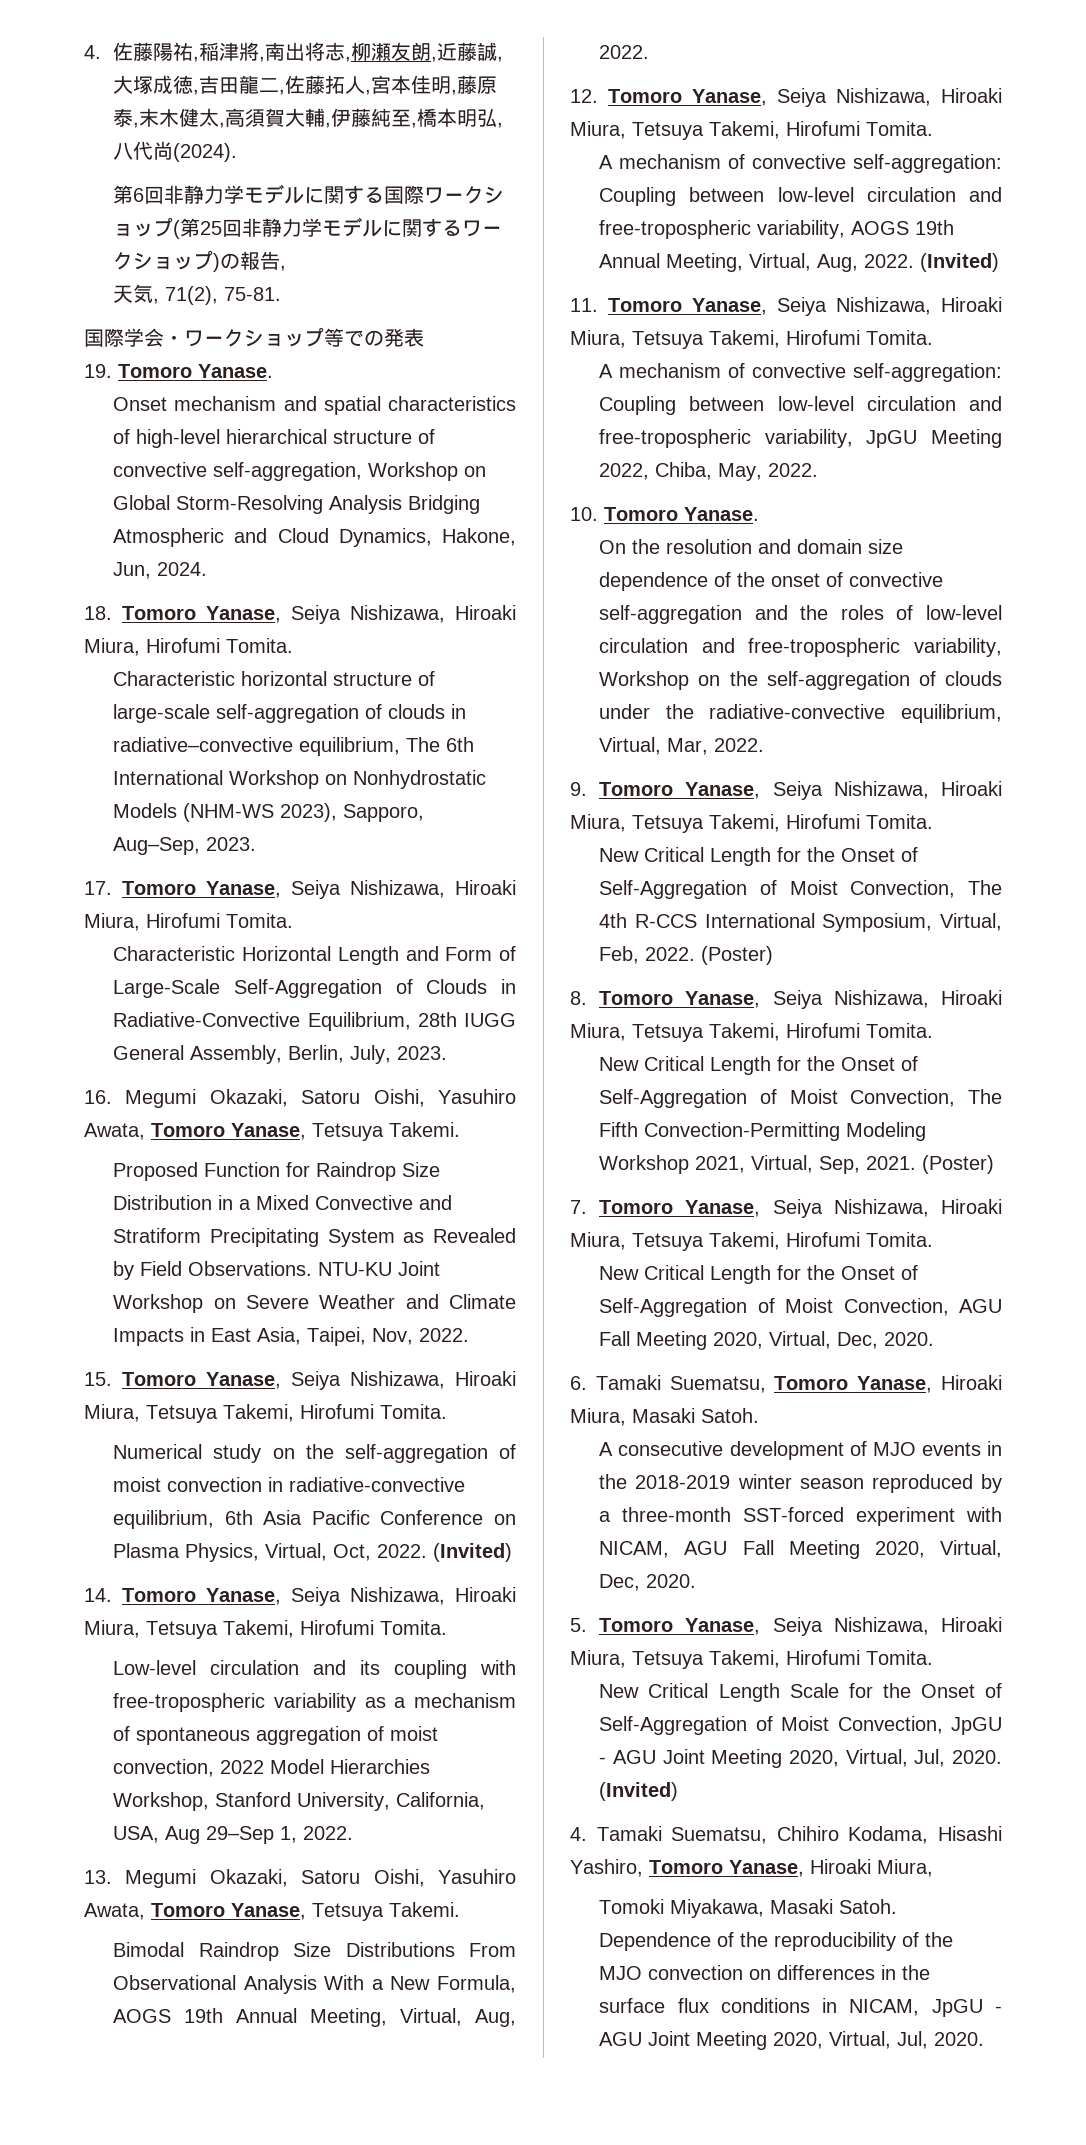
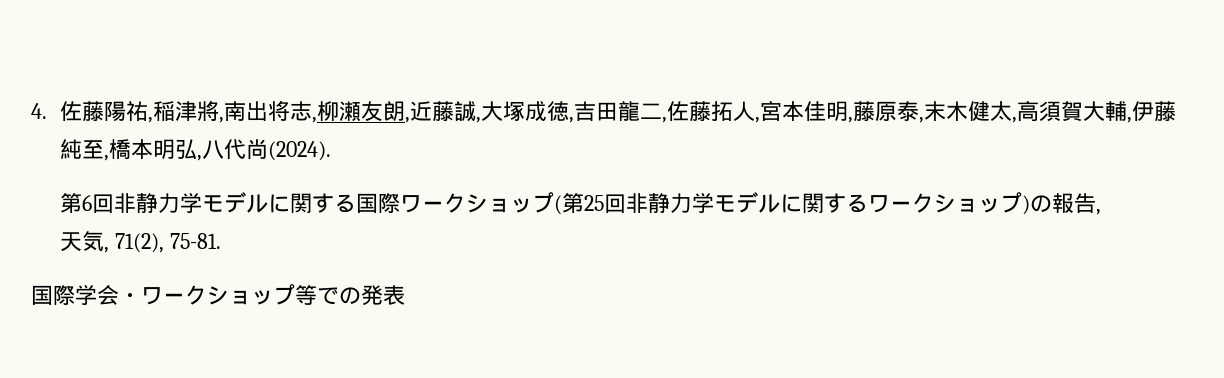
[84,364,273,378] [113,396,516,415] [113,429,436,448] [113,462,487,481] [113,495,481,514] [113,528,516,547] [113,562,208,579] [84,605,516,624] [84,638,293,656] [113,671,436,686] [113,704,467,723] [113,737,475,756] [113,770,487,789] [113,803,425,822] [113,837,257,855] [84,880,516,899] [84,913,293,931] [113,946,516,965] [113,979,516,998] [113,1012,516,1031] [113,1045,448,1064] [84,1089,516,1108] [84,1122,460,1141] [113,1162,441,1181] [113,1195,453,1210] [113,1228,516,1247] [113,1261,441,1280] [113,1294,516,1313] [113,1327,470,1346] [84,1371,516,1390] [84,1404,447,1423] [113,1444,516,1463] [113,1477,466,1492] [113,1510,517,1529] [113,1543,513,1562] [84,1587,516,1606] [84,1620,447,1639] [113,1660,516,1679] [113,1693,516,1712] [113,1726,439,1745] [113,1759,431,1777] [113,1792,486,1811] [113,1826,354,1844] [84,1869,516,1888] [84,1902,460,1921] [113,1942,516,1961] [113,1975,516,1994] [113,2008,516,2027] [599,45,650,59] [570,88,1002,107] [570,121,933,140] [599,154,1002,173] [599,187,1002,206] [599,220,955,239] [599,253,1000,272] [570,297,1002,316] [570,330,933,349] [599,363,1002,382] [599,396,1002,415] [599,429,1002,448] [599,462,819,481] [570,507,759,521] [599,539,904,554] [599,572,944,591] [599,605,1002,624] [599,638,1002,657] [599,671,1002,690] [599,704,1002,723] [599,737,765,755] [570,781,1002,800] [570,814,933,833] [599,847,919,866] [599,880,1002,899] [599,913,1002,932] [599,946,774,965] [570,990,1002,1009] [570,1023,933,1042] [599,1056,919,1075] [599,1089,1002,1108] [599,1122,927,1141] [599,1155,995,1174] [570,1199,1002,1218] [570,1232,933,1251] [599,1265,919,1284] [599,1298,1002,1317] [599,1331,935,1350] [570,1375,1002,1393] [570,1408,759,1426] [599,1441,1002,1460] [599,1474,1002,1493] [599,1507,1002,1526] [599,1540,1002,1559] [599,1574,697,1591] [570,1617,1002,1636] [570,1650,933,1669] [599,1683,1002,1702] [599,1716,1002,1735] [599,1749,1002,1768] [599,1782,679,1801] [570,1826,1002,1844] [570,1859,933,1877] [599,1899,898,1918] [599,1932,954,1951] [599,1965,931,1980] [599,1998,1002,2017] [599,2031,985,2050] // 19. Tomoro Yanase. // Onset mechanism and spatial characteristics of high-level hierarchical structure of convective self-aggregation, Workshop on Global Storm-Resolving Analysis Bridging Atmospheric and Cloud Dynamics, Hakone, Jun, 2024. // 18. Tomoro Yanase, Seiya Nishizawa, Hiroaki Miura, Hirofumi Tomita. // Characteristic horizontal structure of large-scale self-aggregation of clouds in radiative–convective equilibrium, The 6th International Workshop on Nonhydrostatic Models (NHM-WS 2023), Sapporo, Aug–Sep, 2023. // 17. Tomoro Yanase, Seiya Nishizawa, Hiroaki Miura, Hirofumi Tomita. // Characteristic Horizontal Length and Form of Large-Scale Self-Aggregation of Clouds in Radiative-Convective Equilibrium, 28th IUGG General Assembly, Berlin, July, 2023. // 16. Megumi Okazaki, Satoru Oishi, Yasuhiro Awata, Tomoro Yanase, Tetsuya Takemi. // Proposed Function for Raindrop Size Distribution in a Mixed Convective and Stratiform Precipitating System as Revealed by Field Observations. NTU-KU Joint Workshop on Severe Weather and Climate Impacts in East Asia, Taipei, Nov, 2022. // 15. Tomoro Yanase, Seiya Nishizawa, Hiroaki Miura, Tetsuya Takemi, Hirofumi Tomita. // Numerical study on the self-aggregation of moist convection in radiative-convective equilibrium, 6th Asia Pacific Conference on Plasma Physics, Virtual, Oct, 2022. (Invited) // 14. Tomoro Yanase, Seiya Nishizawa, Hiroaki Miura, Tetsuya Takemi, Hirofumi Tomita. // Low-level circulation and its coupling with free-tropospheric variability as a mechanism of spontaneous aggregation of moist convection, 2022 Model Hierarchies Workshop, Stanford University, California, USA, Aug 29–Sep 1, 2022. // 13. Megumi Okazaki, Satoru Oishi, Yasuhiro Awata, Tomoro Yanase, Tetsuya Takemi. // Bimodal Raindrop Size Distributions From Observational Analysis With a New Formula, AOGS 19th Annual Meeting, Virtual, Aug, 2022. // 12. Tomoro Yanase, Seiya Nishizawa, Hiroaki Miura, Tetsuya Takemi, Hirofumi Tomita. // A mechanism of convective self-aggregation: Coupling between low-level circulation and free-tropospheric variability, AOGS 19th Annual Meeting, Virtual, Aug, 2022. (Invited) // 11. Tomoro Yanase, Seiya Nishizawa, Hiroaki Miura, Tetsuya Takemi, Hirofumi Tomita. // A mechanism of convective self-aggregation: Coupling between low-level circulation and free-tropospheric variability, JpGU Meeting 2022, Chiba, May, 2022. // 10. Tomoro Yanase. // On the resolution and domain size dependence of the onset of convective self-aggregation and the roles of low-level circulation and free-tropospheric variability, Workshop on the self-aggregation of clouds under the radiative-convective equilibrium, Virtual, Mar, 2022. // 9. Tomoro Yanase, Seiya Nishizawa, Hiroaki Miura, Tetsuya Takemi, Hirofumi Tomita. // New Critical Length for the Onset of Self-Aggregation of Moist Convection, The 4th R-CCS International Symposium, Virtual, Feb, 2022. (Poster) // 8. Tomoro Yanase, Seiya Nishizawa, Hiroaki Miura, Tetsuya Takemi, Hirofumi Tomita. // New Critical Length for the Onset of Self-Aggregation of Moist Convection, The Fifth Convection-Permitting Modeling Workshop 2021, Virtual, Sep, 2021. (Poster) // 7. Tomoro Yanase, Seiya Nishizawa, Hiroaki Miura, Tetsuya Takemi, Hirofumi Tomita. // New Critical Length for the Onset of Self-Aggregation of Moist Convection, AGU Fall Meeting 2020, Virtual, Dec, 2020. // 6. Tamaki Suematsu, Tomoro Yanase, Hiroaki Miura, Masaki Satoh. // A consecutive development of MJO events in the 2018-2019 winter season reproduced by a three-month SST-forced experiment with NICAM, AGU Fall Meeting 2020, Virtual, Dec, 2020. // 5. Tomoro Yanase, Seiya Nishizawa, Hiroaki Miura, Tetsuya Takemi, Hirofumi Tomita. // New Critical Length Scale for the Onset of Self-Aggregation of Moist Convection, JpGU - AGU Joint Meeting 2020, Virtual, Jul, 2020. (Invited) // 4. Tamaki Suematsu, Chihiro Kodama, Hisashi Yashiro, Tomoro Yanase, Hiroaki Miura, // Tomoki Miyakawa, Masaki Satoh. Dependence of the reproducibility of the MJO convection on differences in the surface flux conditions in NICAM, JpGU - AGU Joint Meeting 2020, Virtual, Jul, 2020. -> (405, 295) none

